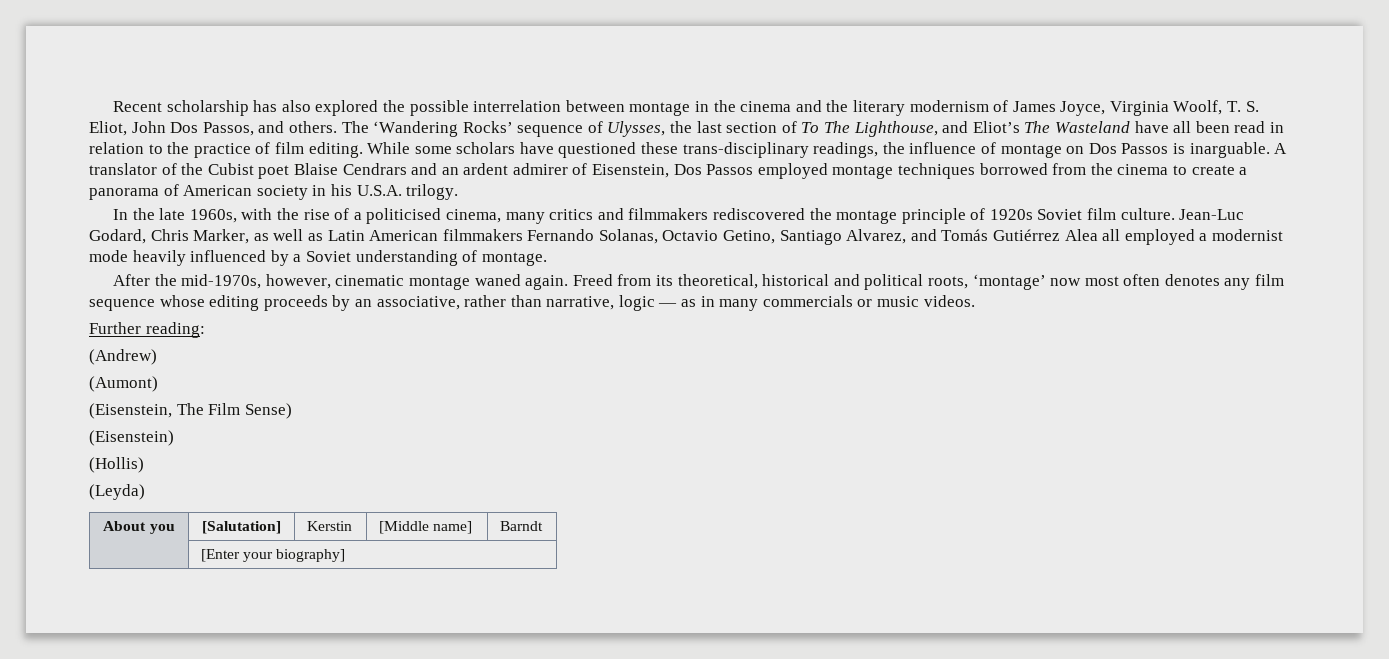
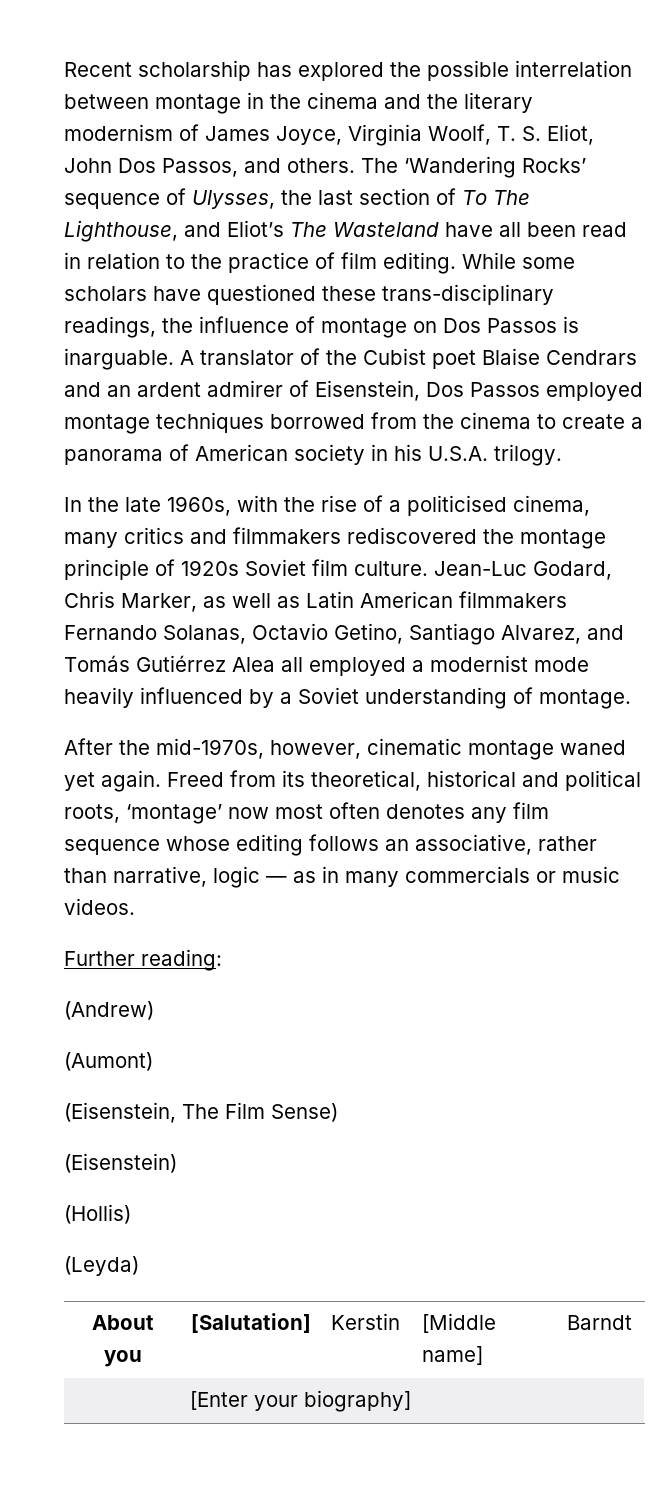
[281,100,311,112] also -> (292, 69) none
(521, 280) none -> [64,772,95,791] yet
[263,295,351,311] proceeds by -> [309,834,379,851] follows

